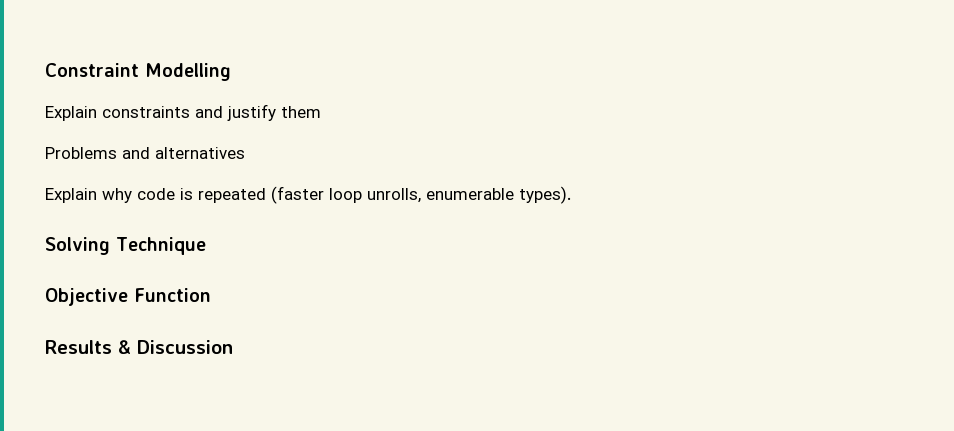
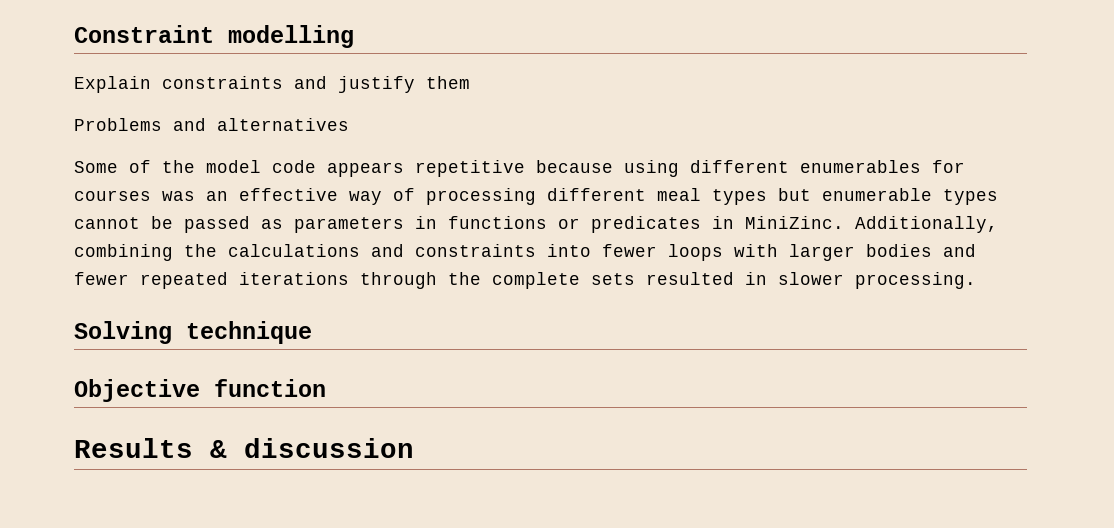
[145,63,231,81] Modelling -> [228,25,354,48] modelling
[45,186,571,204] Explain why code is repeated (faster loop unrolls, enumerable types). -> [74,160,965,177] [74,188,998,205] [74,216,998,233] [74,244,976,261] [74,272,976,289] Some of the model code appears repetitive because using different enumerables for courses was an effective way of processing different meal types but enumerable types cannot be passed as parameters in functions or predicates in MiniZinc. Additionally, combining the calculations and constraints into fewer loops with larger bodies and fewer repeated iterations through the complete sets resulted in slower processing.
[116,237,206,255] Technique -> [186,321,312,344] technique
[134,288,211,302] Function -> [214,379,326,397] function
[137,340,233,354] Discussion -> [244,438,414,458] discussion

